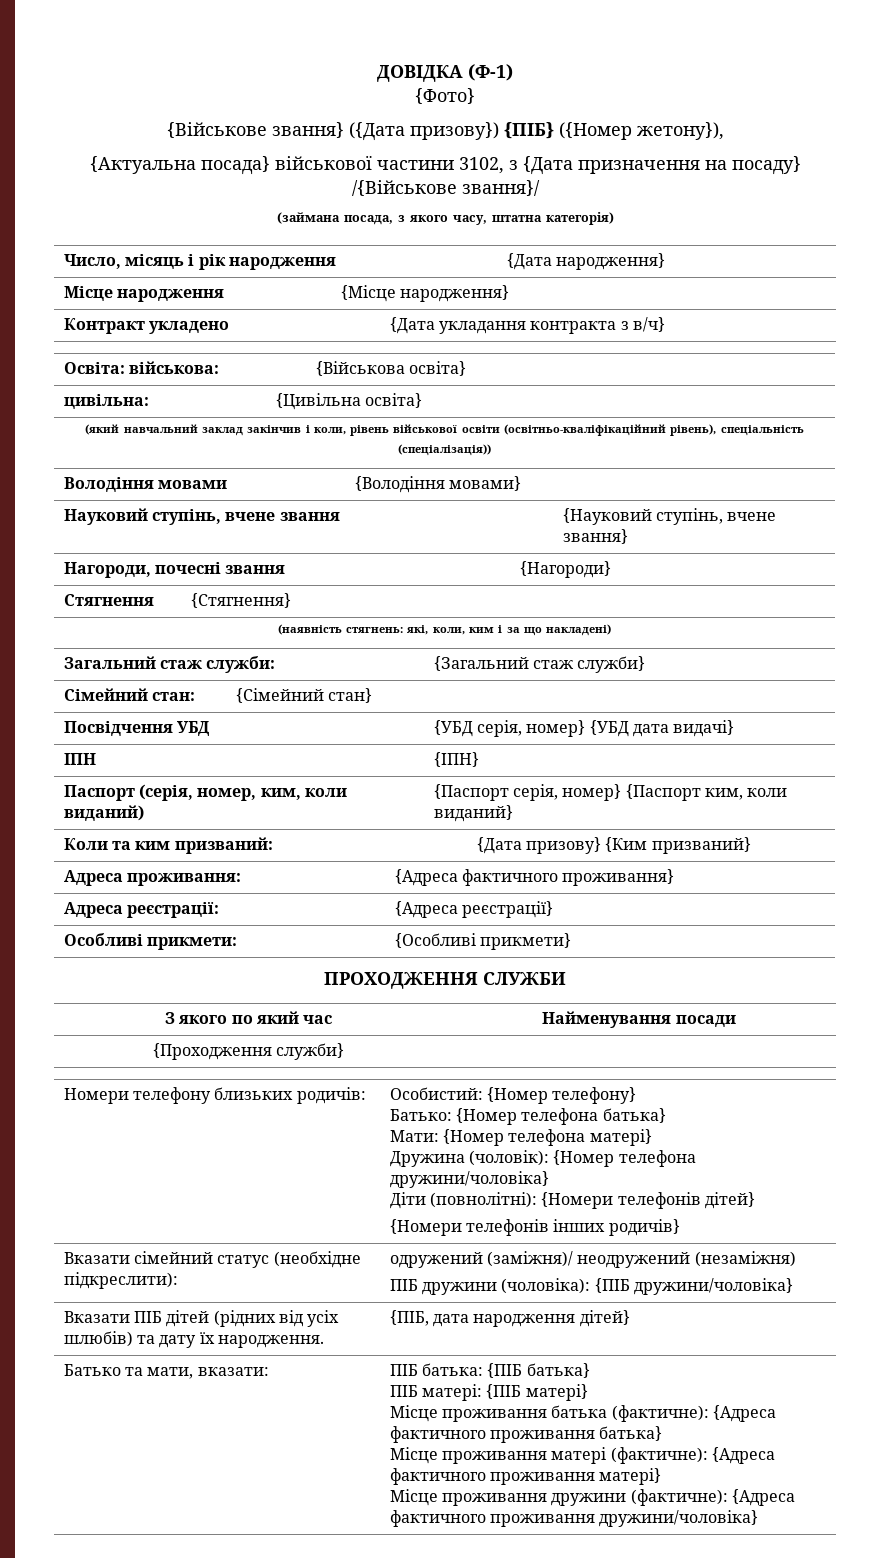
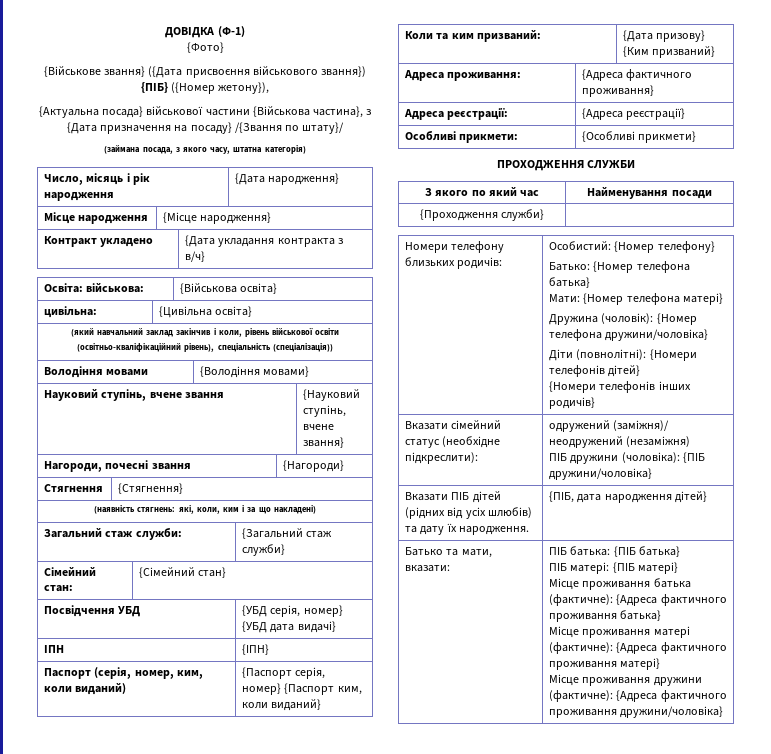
[409,122,499,140] призову}) -> [185,66,367,78] присвоєння військового звання})
[458,157,504,174] 3102, -> [252,106,363,118] {Військова частина},
[351,180,540,196] /{Військове звання}/ -> [234,122,345,134] /{Звання по штату}/

